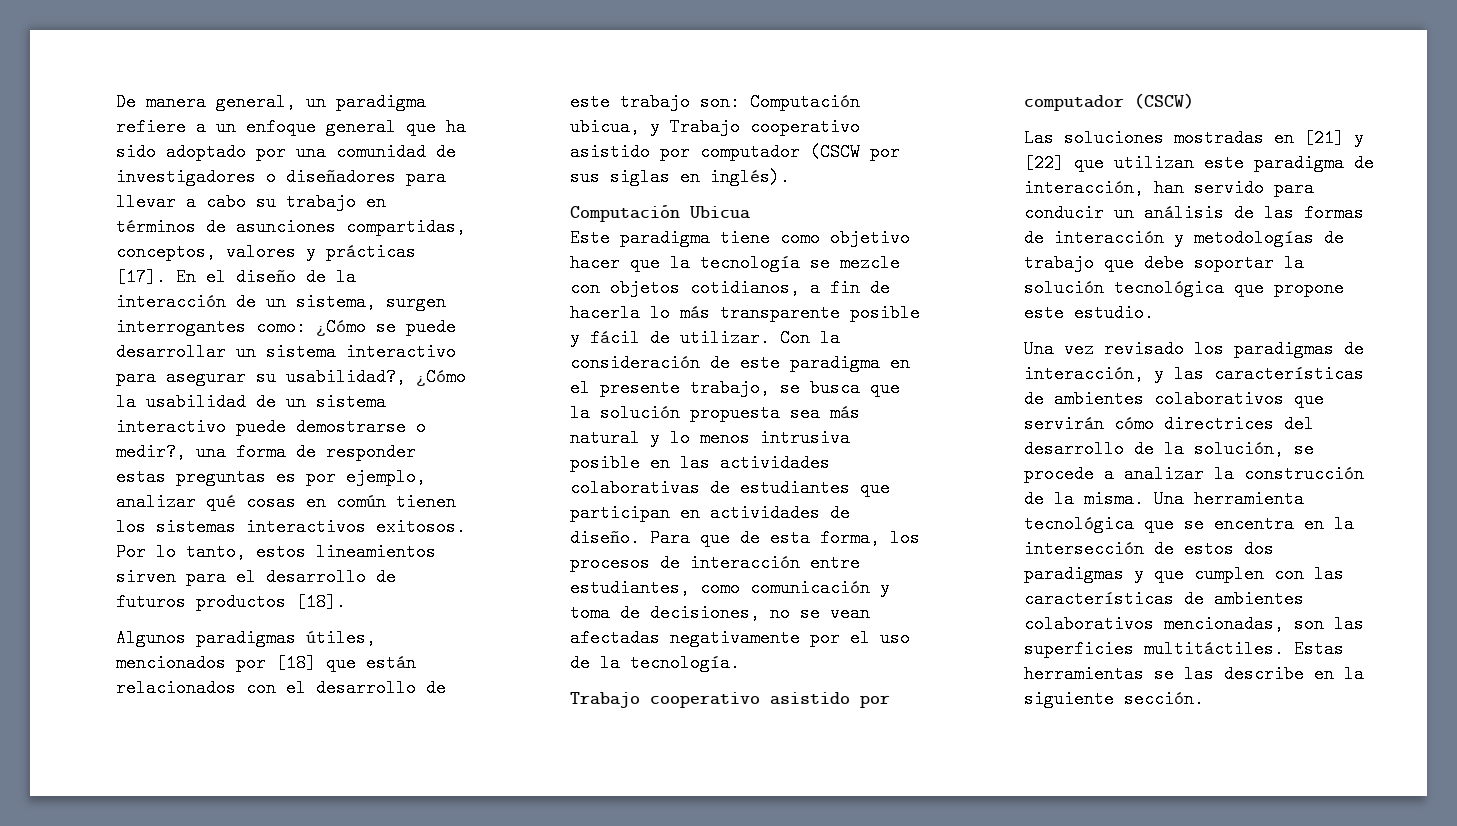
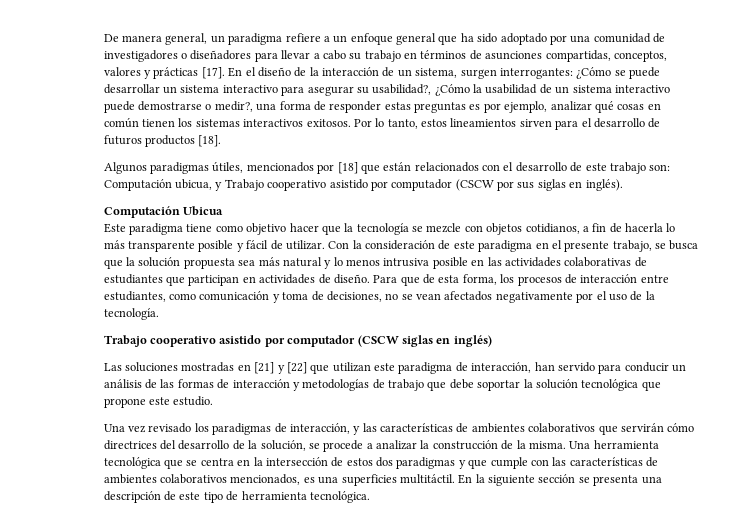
[115,318,306,336] interrogantes como: -> [499,68,573,79] interrogantes:
[569,629,660,647] afectadas -> [444,291,493,301] afectados
[1133,93,1194,109] (CSCW) -> [357,335,492,347] (CSCW siglas en inglés)
[1213,515,1294,533] encentra -> [200,458,234,466] centra
[1193,565,1264,583] cumplen -> [490,457,528,469] cumple
[1163,615,1364,633] [1023,640,1344,658] [1023,665,1364,683] [1023,690,1204,708] mencionadas, son las superficies multitáctiles. Estas herramientas se las describe en la siguiente sección. -> [230,474,662,486] [103,491,370,503] mencionados, es una superficies multitáctil. En la siguiente sección se presenta una descripción de este tipo de herramienta tecnológica.

